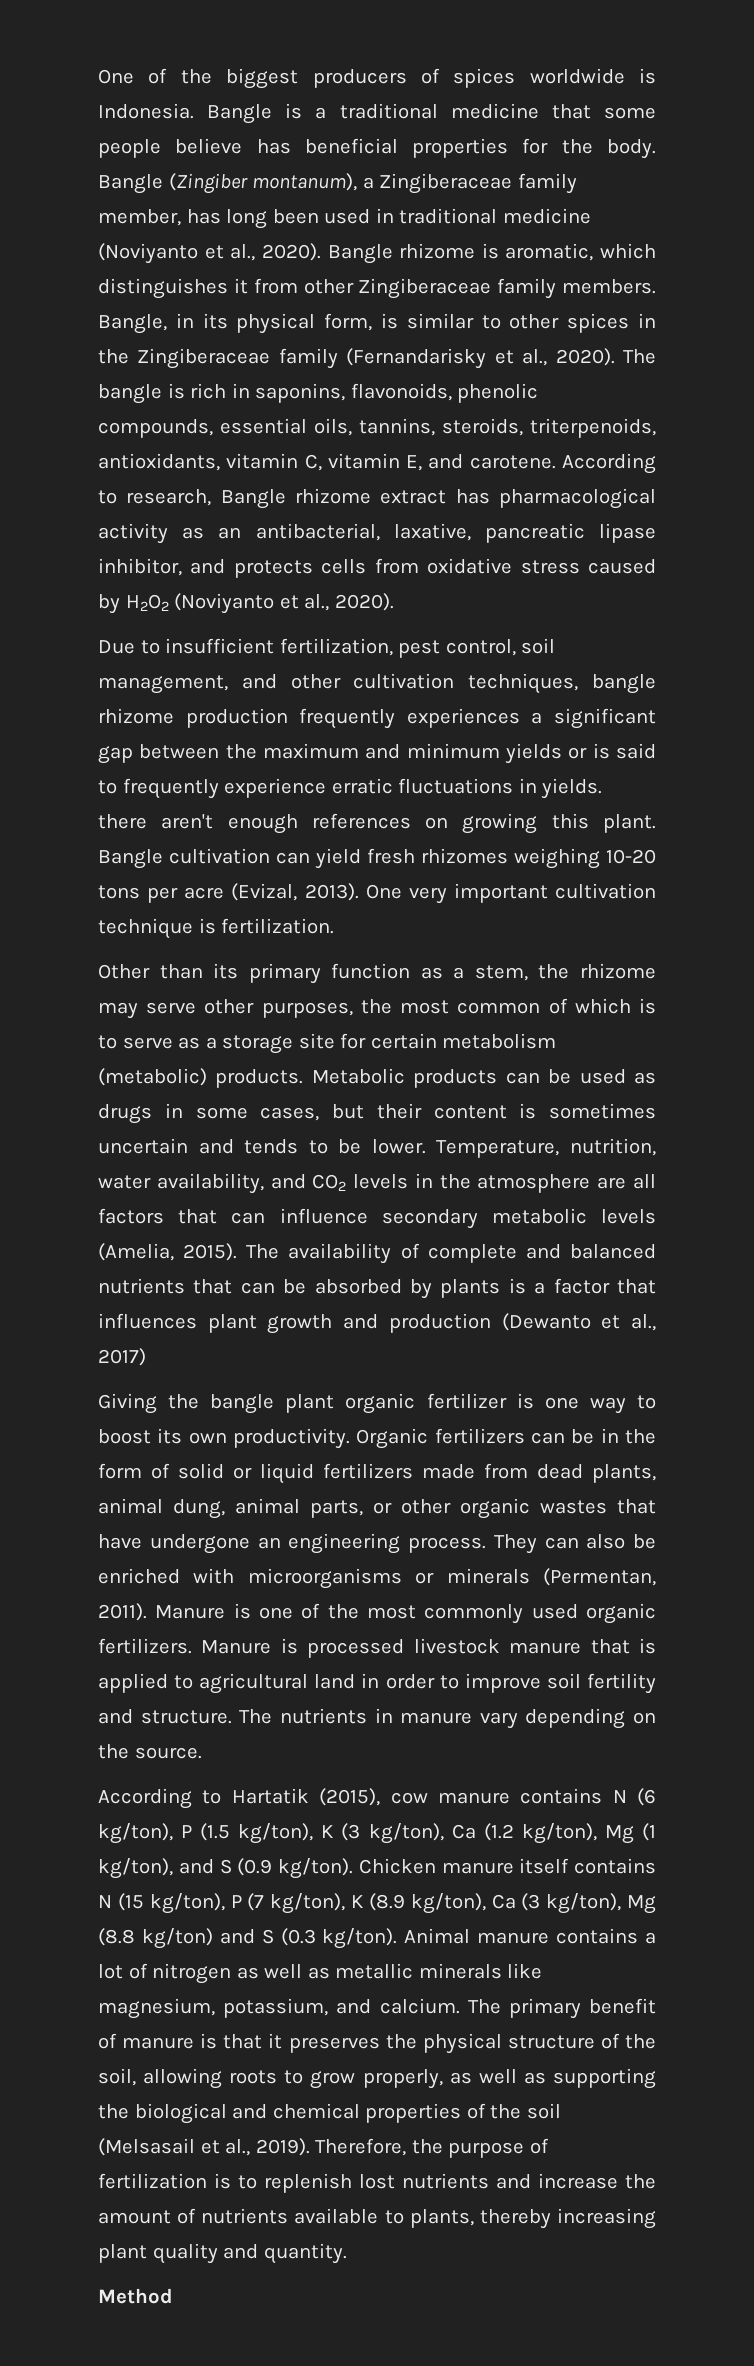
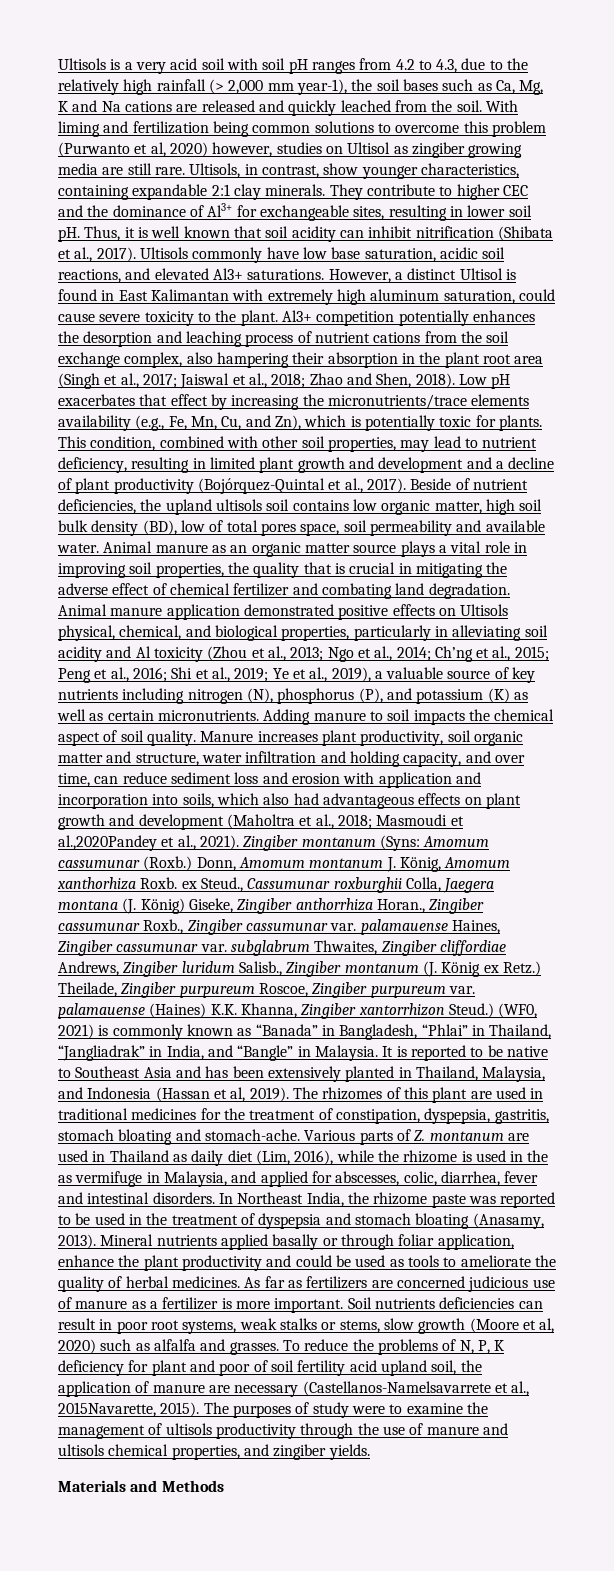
[98,68,656,89] [98,103,656,124] [98,138,656,159] [98,173,577,194] [98,208,591,229] [98,243,656,264] [98,278,656,299] [98,313,656,334] [98,348,657,369] [98,383,539,404] [98,418,656,438] [98,453,656,474] [98,488,656,509] [98,523,656,544] [98,558,656,578] [98,593,394,614] [98,638,556,658] [98,673,656,694] [98,708,657,729] [98,743,656,764] [98,778,603,799] [98,813,656,834] [98,848,656,869] [98,883,656,904] [98,918,335,939] [98,963,656,984] [98,998,656,1019] [98,1033,557,1054] [98,1068,657,1088] [98,1103,656,1124] [98,1138,656,1158] [98,1173,656,1194] [98,1208,656,1229] [98,1243,657,1264] [98,1278,656,1299] [98,1313,656,1334] [98,1348,146,1366] [98,1393,656,1414] [98,1428,656,1449] [98,1463,656,1484] [98,1498,656,1519] [98,1533,656,1554] [98,1568,657,1589] [98,1603,656,1624] [98,1638,657,1658] [98,1673,657,1694] [98,1708,656,1729] [98,1744,202,1759] [98,1788,656,1809] [98,1823,656,1844] [98,1858,656,1879] [98,1893,656,1914] [98,1928,657,1949] [98,1963,543,1984] [98,1998,656,2019] [98,2033,657,2054] [98,2068,657,2089] [98,2103,561,2124] [98,2138,549,2158] [98,2173,656,2193] [98,2208,657,2229] [98,2243,347,2264] [98,2288,173,2304] One of the biggest producers of spices worldwide is Indonesia. Bangle is a traditional medicine that some people believe has beneficial properties for the body. Bangle (Zingiber montanum), a Zingiberaceae family member, has long been used in traditional medicine (Noviyanto et al., 2020). Bangle rhizome is aromatic, which distinguishes it from other Zingiberaceae family members. Bangle, in its physical form, is similar to other spices in the Zingiberaceae family (Fernandarisky et al., 2020). The bangle is rich in saponins, flavonoids, phenolic compounds, essential oils, tannins, steroids, triterpenoids, antioxidants, vitamin C, vitamin E, and carotene. According to research, Bangle rhizome extract has pharmacological activity as an antibacterial, laxative, pancreatic lipase inhibitor, and protects cells from oxidative stress caused by H2O2 (Noviyanto et al., 2020). // Due to insufficient fertilization, pest control, soil management, and other cultivation techniques, bangle rhizome production frequently experiences a significant gap between the maximum and minimum yields or is said to frequently experience erratic fluctuations in yields. there aren't enough references on growing this plant. Bangle cultivation can yield fresh rhizomes weighing 10-20 tons per acre (Evizal, 2013). One very important cultivation technique is fertilization. // Other than its primary function as a stem, the rhizome may serve other purposes, the most common of which is to serve as a storage site for certain metabolism (metabolic) products. Metabolic products can be used as drugs in some cases, but their content is sometimes uncertain and tends to be lower. Temperature, nutrition, water availability, and CO2 levels in the atmosphere are all factors that can influence secondary metabolic levels (Amelia, 2015). The availability of complete and balanced nutrients that can be absorbed by plants is a factor that influences plant growth and production (Dewanto et al., 2017) // Giving the bangle plant organic fertilizer is one way to boost its own productivity. Organic fertilizers can be in the form of solid or liquid fertilizers made from dead plants, animal dung, animal parts, or other organic wastes that have undergone an engineering process. They can also be enriched with microorganisms or minerals (Permentan, 2011). Manure is one of the most commonly used organic fertilizers. Manure is processed livestock manure that is applied to agricultural land in order to improve soil fertility and structure. The nutrients in manure vary depending on the source. // According to Hartatik (2015), cow manure contains N (6 kg/ton), P (1.5 kg/ton), K (3 kg/ton), Ca (1.2 kg/ton), Mg (1 kg/ton), and S (0.9 kg/ton). Chicken manure itself contains N (15 kg/ton), P (7 kg/ton), K (8.9 kg/ton), Ca (3 kg/ton), Mg (8.8 kg/ton) and S (0.3 kg/ton). Animal manure contains a lot of nitrogen as well as metallic minerals like magnesium, potassium, and calcium. The primary benefit of manure is that it preserves the physical structure of the soil, allowing roots to grow properly, as well as supporting the biological and chemical properties of the soil (Melsasail et al., 2019). Therefore, the purpose of fertilization is to replenish lost nutrients and increase the amount of nutrients available to plants, thereby increasing plant quality and quantity. // Method -> [58,58,529,74] [58,79,544,95] [58,100,518,116] [58,121,546,137] [58,142,523,158] [58,163,519,179] [58,184,528,200] [58,203,532,221] [58,226,553,242] [58,247,506,263] [58,268,516,283] [58,289,555,305] [58,310,535,326] [58,331,510,347] [58,352,544,368] [58,373,511,389] [58,394,530,410] [58,415,542,431] [58,436,538,452] [58,457,555,473] [58,478,528,494] [58,499,543,515] [58,520,545,536] [57,541,527,557] [58,562,508,578] [58,583,510,599] [58,604,509,620] [58,625,548,641] [58,646,549,662] [58,667,536,683] [58,688,528,704] [57,709,555,725] [58,730,523,746] [58,751,525,767] [58,772,481,788] [58,793,521,809] [58,814,464,830] [58,835,490,851] [58,856,511,872] [57,877,495,893] [58,898,485,914] [58,919,500,935] [58,940,506,956] [58,961,541,977] [58,982,475,998] [58,1003,538,1019] [58,1024,552,1040] [58,1045,548,1061] [58,1066,546,1082] [58,1087,544,1103] [58,1108,549,1124] [58,1129,529,1145] [58,1150,549,1166] [58,1171,539,1187] [58,1192,556,1208] [58,1213,544,1229] [58,1234,514,1250] [58,1255,556,1271] [58,1276,555,1292] [58,1297,543,1313] [58,1318,555,1334] [58,1339,505,1355] [58,1360,482,1376] [58,1381,530,1397] [58,1402,488,1418] [58,1423,508,1439] [58,1444,370,1460] [58,1480,224,1492] Ultisols is a very acid soil with soil pH ranges from 4.2 to 4.3, due to the relatively high rainfall (> 2,000 mm year-1), the soil bases such as Ca, Mg, K and Na cations are released and quickly leached from the soil. With liming and fertilization being common solutions to overcome this problem (Purwanto et al, 2020) however, studies on Ultisol as zingiber growing media are still rare. Ultisols, in contrast, show younger characteristics, containing expandable 2:1 clay minerals. They contribute to higher CEC and the dominance of Al3+ for exchangeable sites, resulting in lower soil pH. Thus, it is well known that soil acidity can inhibit nitrification (Shibata et al., 2017). Ultisols commonly have low base saturation, acidic soil reactions, and elevated Al3+ saturations. However, a distinct Ultisol is found in East Kalimantan with extremely high aluminum saturation, could cause severe toxicity to the plant. Al3+ competition potentially enhances the desorption and leaching process of nutrient cations from the soil exchange complex, also hampering their absorption in the plant root area (Singh et al., 2017; Jaiswal et al., 2018; Zhao and Shen, 2018). Low pH exacerbates that effect by increasing the micronutrients/trace elements availability (e.g., Fe, Mn, Cu, and Zn), which is potentially toxic for plants. This condition, combined with other soil properties, may lead to nutrient deficiency, resulting in limited plant growth and development and a decline of plant productivity (Bojórquez-Quintal et al., 2017). Beside of nutrient deficiencies, the upland ultisols soil contains low organic matter, high soil bulk density (BD), low of total pores space, soil permeability and available water. Animal manure as an organic matter source plays a vital role in improving soil properties, the quality that is crucial in mitigating the adverse effect of chemical fertilizer and combating land degradation. Animal manure application demonstrated positive effects on Ultisols physical, chemical, and biological properties, particularly in alleviating soil acidity and Al toxicity (Zhou et al., 2013; Ngo et al., 2014; Ch’ng et al., 2015; Peng et al., 2016; Shi et al., 2019; Ye et al., 2019), a valuable source of key nutrients including nitrogen (N), phosphorus (P), and potassium (K) as well as certain micronutrients. Adding manure to soil impacts the chemical aspect of soil quality. Manure increases plant productivity, soil organic matter and structure, water infiltration and holding capacity, and over time, can reduce sediment loss and erosion with application and incorporation into soils, which also had advantageous effects on plant growth and development (Maholtra et al., 2018; Masmoudi et al.,2020Pandey et al., 2021). Zingiber montanum (Syns: Amomum cassumunar (Roxb.) Donn, Amomum montanum J. König, Amomum xanthorhiza Roxb. ex Steud., Cassumunar roxburghii Colla, Jaegera montana (J. König) Giseke, Zingiber anthorrhiza Horan., Zingiber cassumunar Roxb., Zingiber cassumunar var. palamauense Haines, Zingiber cassumunar var. subglabrum Thwaites, Zingiber cliffordiae Andrews, Zingiber luridum Salisb., Zingiber montanum (J. König ex Retz.) Theilade, Zingiber purpureum Roscoe, Zingiber purpureum var. palamauense (Haines) K.K. Khanna, Zingiber xantorrhizon Steud.) (WF0, 2021) is commonly known as “Banada” in Bangladesh, “Phlai” in Thailand, “Jangliadrak” in India, and “Bangle” in Malaysia. It is reported to be native to Southeast Asia and has been extensively planted in Thailand, Malaysia, and Indonesia (Hassan et al, 2019). The rhizomes of this plant are used in traditional medicines for the treatment of constipation, dyspepsia, gastritis, stomach bloating and stomach-ache. Various parts of Z. montanum are used in Thailand as daily diet (Lim, 2016), while the rhizome is used in the as vermifuge in Malaysia, and applied for abscesses, colic, diarrhea, fever and intestinal disorders. In Northeast India, the rhizome paste was reported to be used in the treatment of dyspepsia and stomach bloating (Anasamy, 2013). Mineral nutrients applied basally or through foliar application, enhance the plant productivity and could be used as tools to ameliorate the quality of herbal medicines. As far as fertilizers are concerned judicious use of manure as a fertilizer is more important. Soil nutrients deficiencies can result in poor root systems, weak stalks or stems, slow growth (Moore et al, 2020) such as alfalfa and grasses. To reduce the problems of N, P, K deficiency for plant and poor of soil fertility acid upland soil, the application of manure are necessary (Castellanos-Namelsavarrete et al., 2015Navarette, 2015). The purposes of study were to examine the management of ultisols productivity through the use of manure and ultisols chemical properties, and zingiber yields. // Materials and Methods

